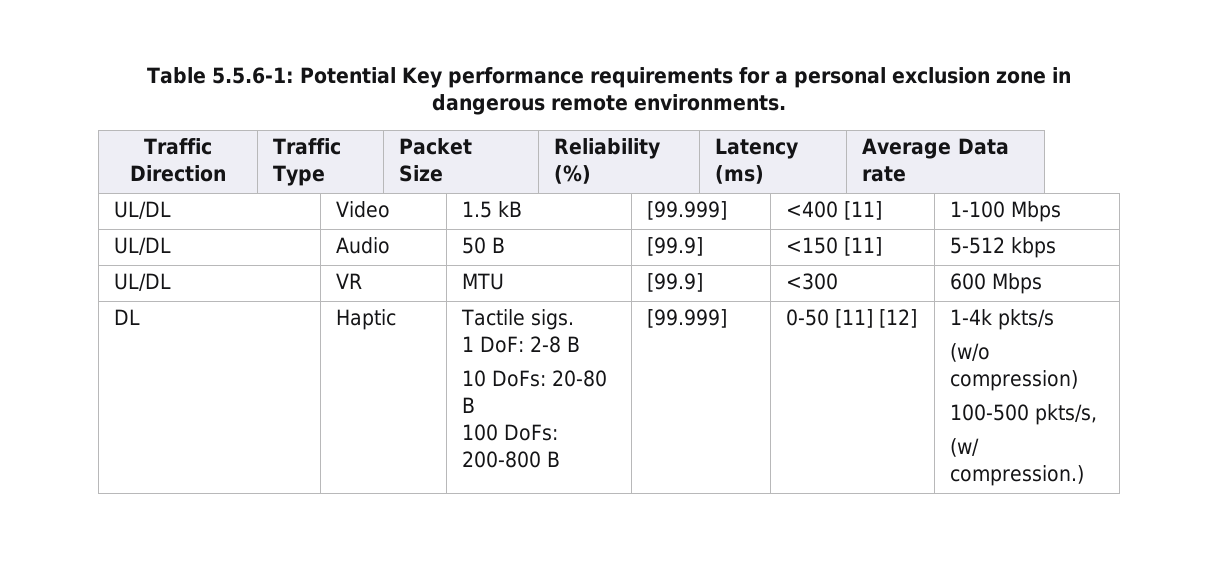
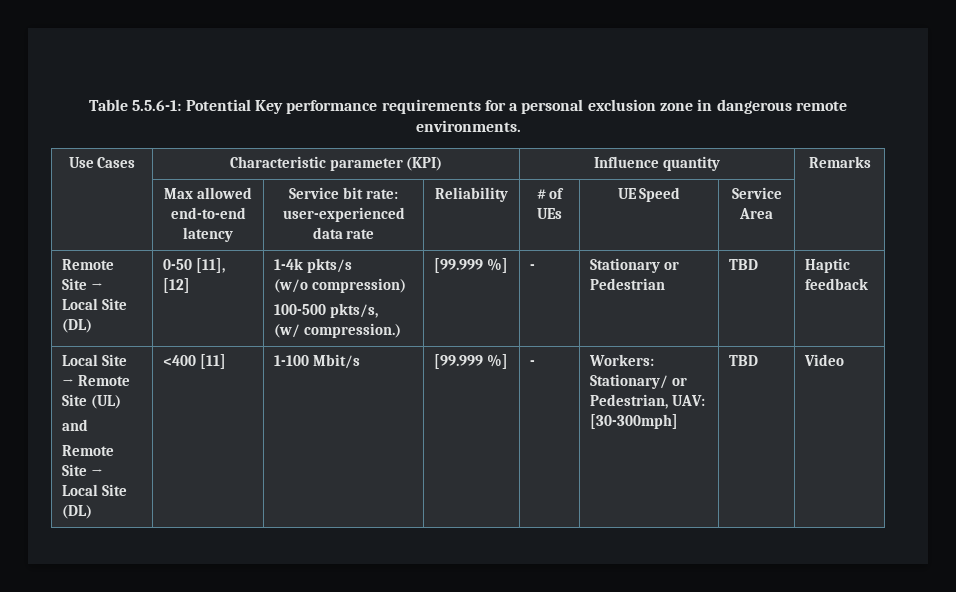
[144,138,213,155] [130,165,226,182] [273,138,342,155] [273,165,326,186] [399,138,473,155] [399,165,444,182] [554,138,661,159] [554,165,592,184] [715,138,799,159] [715,165,765,184] [862,138,1010,159] [862,166,907,182] [114,201,172,219] [336,201,391,218] [462,201,523,218] [647,201,728,220] [786,201,883,220] [950,201,1062,222] [114,237,172,255] [336,237,391,254] [462,237,506,254] [647,237,704,256] [786,237,883,256] [950,237,1057,258] [114,273,172,291] [336,273,363,289] [462,273,505,290] [647,273,704,292] [786,273,839,290] [950,273,1043,294] [114,309,141,325] [336,309,397,330] [461,309,575,330] [462,336,581,353] [462,370,608,387] [462,397,476,413] [462,424,559,441] [462,451,561,468] [647,309,728,328] Traffic Direction | Traffic Type | Packet Size | Reliability (%) | Latency (ms) | Average Data rate // UL/DL | Video | 1.5 kB | [99.999] | <400 [11] | 1-100 Mbps // UL/DL | Audio | 50 B | [99.9] | <150 [11] | 5-512 kbps // UL/DL | VR | MTU | [99.9] | <300 | 600 Mbps // DL | Haptic | Tactile sigs. // 1 DoF: 2-8 B // 10 DoFs: 20-80 B // 100 DoFs: 200-800 B | [99.999] -> [68,157,136,168] [229,156,443,171] [594,156,720,171] [808,156,871,168] [164,187,252,199] [170,207,246,219] [183,227,233,242] [289,187,398,199] [282,207,405,222] [312,227,375,239] [435,187,508,202] [536,188,565,199] [537,208,562,219] [617,187,681,202] [731,187,782,199] [739,208,773,219] [61,259,114,270] [61,278,103,290] [61,298,127,310] [61,319,92,333] Use Cases | Characteristic parameter (KPI) | Influence quantity | Remarks // | Max allowed end-to-end latency | Service bit rate: user-experienced data rate | Reliability | # of UEs | UE Speed | Service Area | // Remote Site → Local Site (DL)
[835,309,874,328] [11] -> [195,258,225,273] [11],
(1085, 475) none -> [433,258,508,273] [529,264,535,270] [589,258,679,273] [589,278,665,290] [728,259,758,270] [804,258,850,273] [804,278,868,290] [61,354,127,366] [61,375,130,386] [61,394,121,409] [61,419,88,431] [61,445,114,456] [61,464,103,476] [61,484,127,496] [61,505,92,519] [162,354,226,369] [273,354,360,369] [433,354,508,369] [529,360,535,366] [588,354,654,366] [589,374,687,389] [589,394,705,409] [589,414,678,429] [728,355,758,366] [803,354,844,366] | [99.999 %] | - | Stationary or Pedestrian | TBD | Haptic feedback // Local Site → Remote Site (UL) // and // Remote Site → Local Site (DL) | <400 [11] | 1-100 Mbit/s | [99.999 %] | - | Workers: Stationary/ or Pedestrian, UAV: [30-300mph] | TBD | Video

